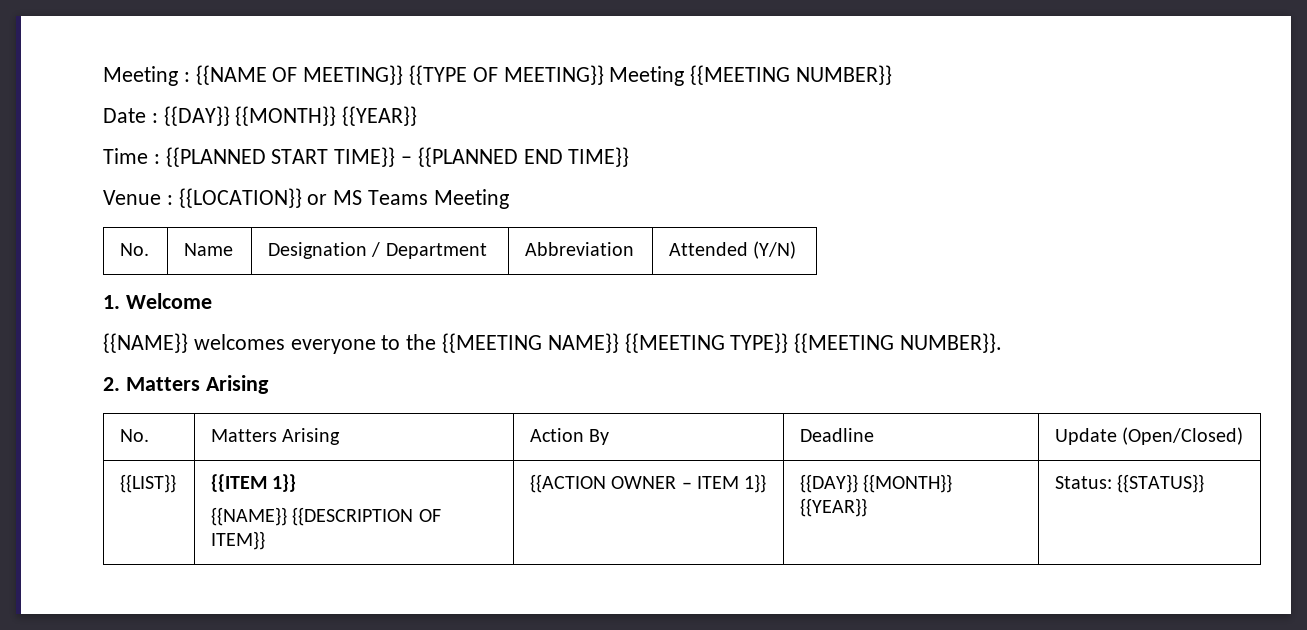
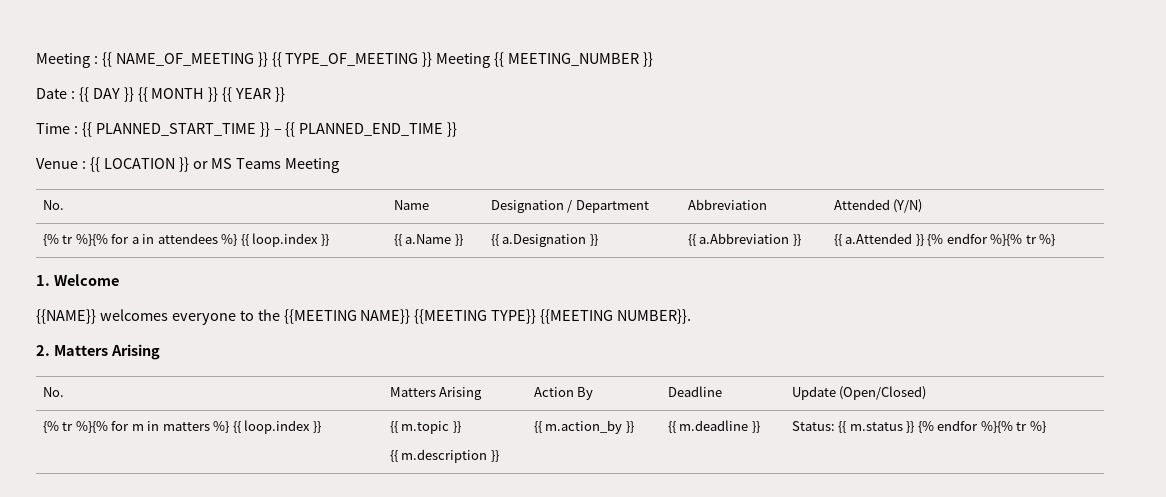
[195,65,893,86] [103,106,418,126] [103,147,630,167] {{NAME OF MEETING}} {{TYPE OF MEETING}} Meeting {{MEETING NUMBER}} // Date : {{DAY}} {{MONTH}} {{YEAR}} // Time : {{PLANNED START TIME}} – {{PLANNED END TIME}} -> [101,52,654,68] [36,87,286,102] [36,122,458,137] {{ NAME_OF_MEETING }} {{ TYPE_OF_MEETING }} Meeting {{ MEETING_NUMBER }} // Date : {{ DAY }} {{ MONTH }} {{ YEAR }} // Time : {{ PLANNED_START_TIME }} – {{ PLANNED_END_TIME }}
[178,188,302,208] {{LOCATION}} -> [89,157,189,172] {{ LOCATION }}
(797, 250) none -> [42,233,329,247] [393,234,463,246] [490,234,598,247] [687,233,801,246] [833,233,1056,246] // {% tr %}{% for a in attendees %} {{ loop.index }} | {{ a.Name }} | {{ a.Designation }} | {{ a.Abbreviation }} | {{ a.Attended }} {% endfor %}{% tr %}
[120,474,177,493] [211,474,297,492] [211,507,441,526] [211,531,266,550] [530,474,767,493] [800,474,953,493] [800,498,868,517] [1055,474,1205,493] {{LIST}} | {{ITEM 1}} // {{NAME}} {{DESCRIPTION OF ITEM}} | {{ACTION OWNER – ITEM 1}} | {{DAY}} {{MONTH}} {{YEAR}} | Status: {{STATUS}} -> [42,420,321,434] [389,421,461,434] [389,449,499,463] [533,420,634,434] [667,420,760,433] [791,420,1046,433] {% tr %}{% for m in matters %} {{ loop.index }} | {{ m.topic }} // {{ m.description }} | {{ m.action_by }} | {{ m.deadline }} | Status: {{ m.status }} {% endfor %}{% tr %}

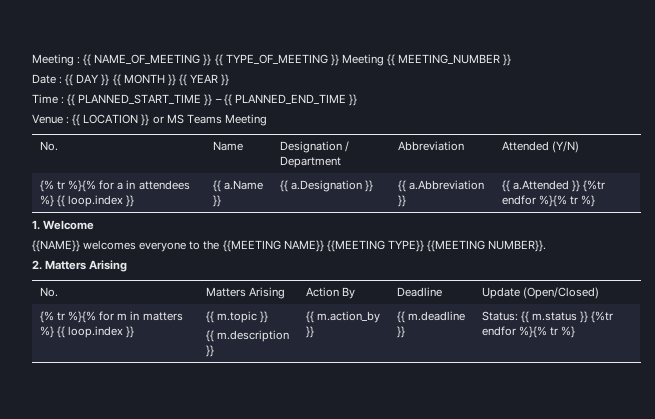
[927,234,944,246] {% -> [583,180,606,192] {%tr
[917,421,934,433] {% -> [591,311,614,323] {%tr

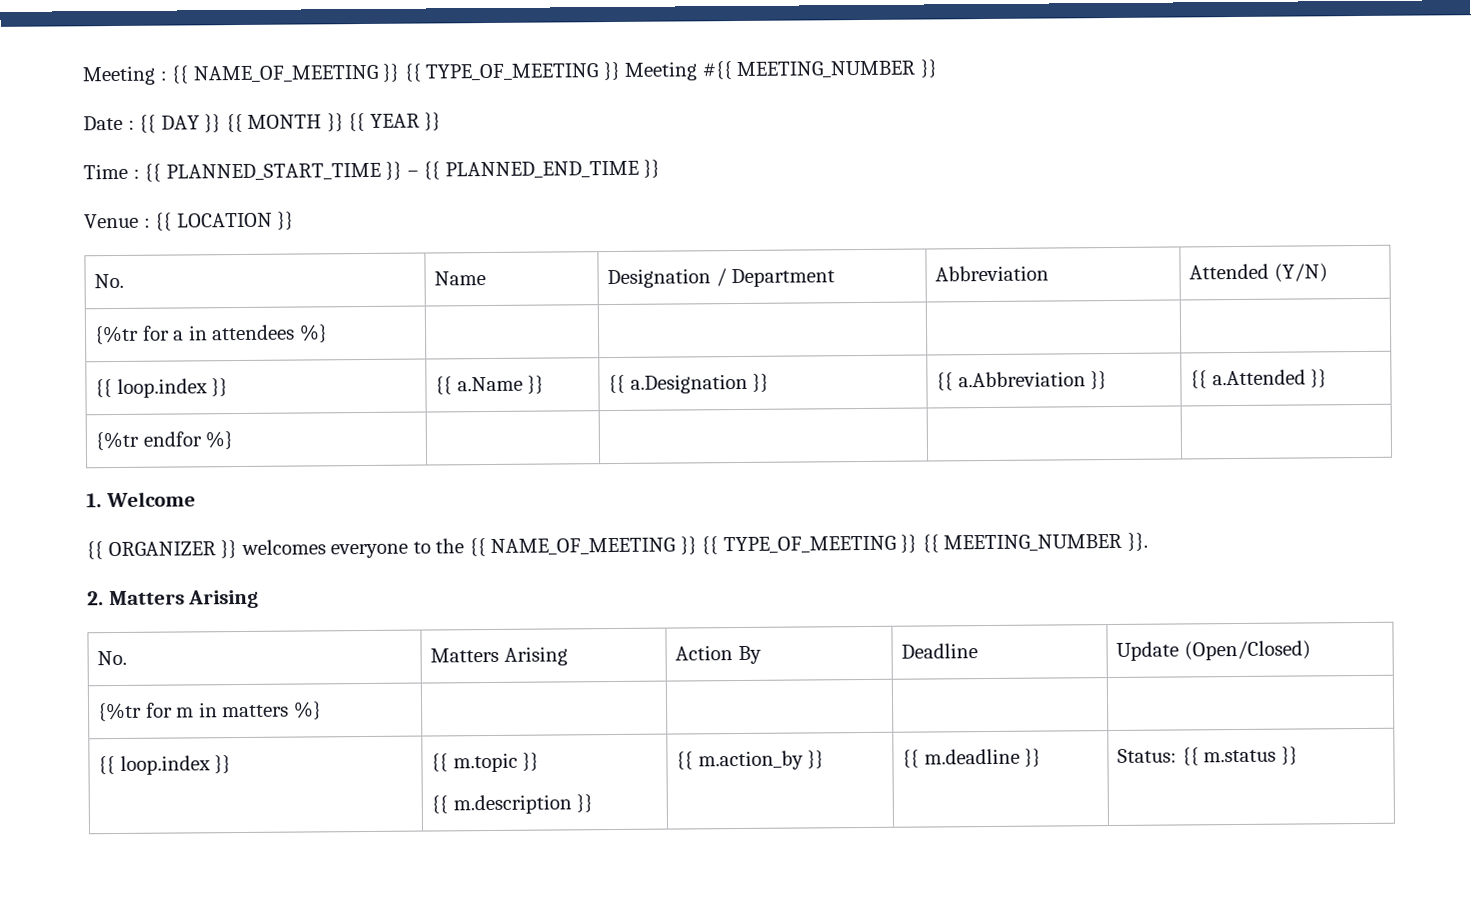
[386,54,395,66] {{ -> [701,61,733,80] #{{
[152,114,267,126] or MS Teams Meeting -> (295, 220) none
[39,180,97,192] {% tr %}{% -> [93,325,139,345] {%tr
(54, 201) none -> (328, 333) | | | | //
[583,180,606,192] [501,195,596,207] {%tr endfor %}{% tr %} -> [94,431,234,451] // {%tr endfor %} | | | |
[32,240,80,252] {{NAME}} -> [86,540,238,560] {{ ORGANIZER }}
[222,240,547,252] {{MEETING NAME}} {{MEETING TYPE}} {{MEETING NUMBER}}. -> [468,532,1149,557] {{ NAME_OF_MEETING }} {{ TYPE_OF_MEETING }} {{ MEETING_NUMBER }}.
[39,311,97,323] {% tr %}{% -> [96,702,142,722] {%tr
(54, 332) none -> (322, 710) | | | | //
[591,311,614,323] [481,326,576,338] {%tr endfor %}{% tr %} -> (1298, 755) none

